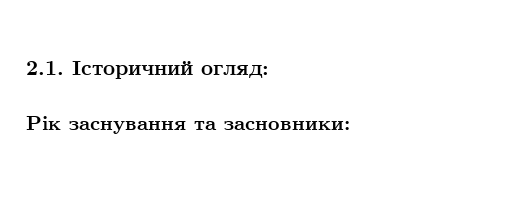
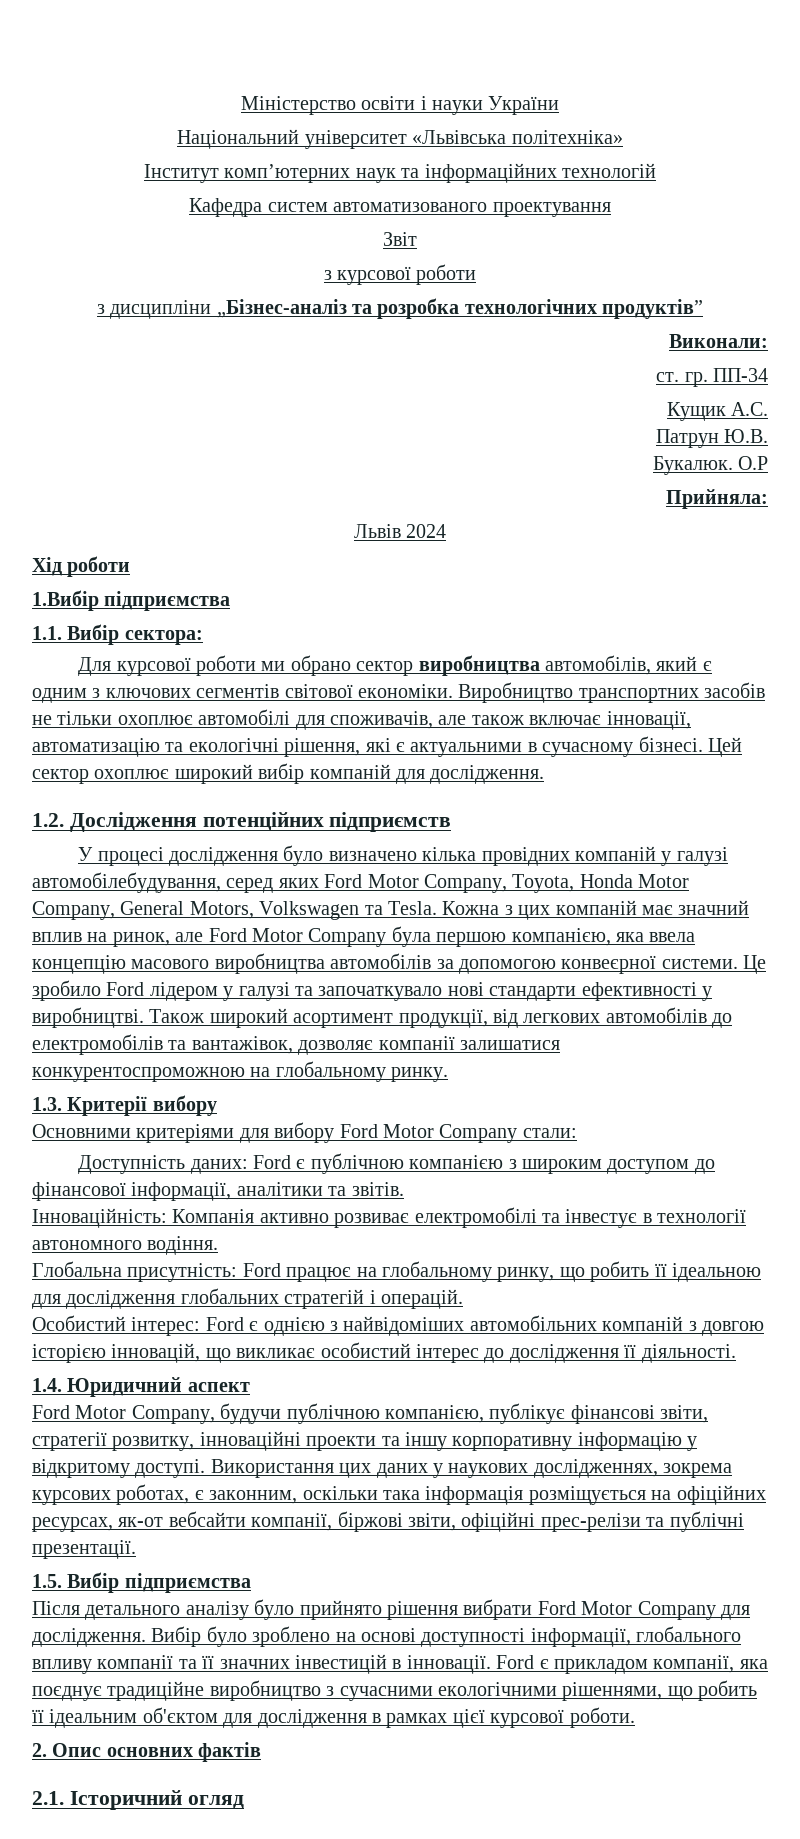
[26,61,269,79] [26,116,350,134] 2.1. Історичний огляд: // Рік заснування та засновники: -> [240,96,560,115] [177,129,623,149] [144,163,656,183] [189,198,611,217] [383,232,417,246] [323,264,477,285] [96,298,704,319] [669,334,768,348] [656,368,768,387] [666,402,768,421] [655,429,768,448] [652,456,768,475] [666,489,768,509] [353,524,447,538] [32,556,131,577] [32,590,231,611] [32,624,203,645] [78,655,712,676] [32,682,766,703] [32,709,691,730] [32,736,742,757] [32,763,545,784] [32,812,452,832] [78,845,728,866] [32,872,690,893] [32,900,750,920] [32,926,696,947] [32,953,767,974] [32,980,712,1001] [32,1007,733,1028] [32,1034,560,1055] [32,1061,449,1082] [32,1095,217,1116] [32,1122,577,1143] [78,1153,715,1174] [32,1182,404,1201] [32,1207,747,1228] [32,1236,219,1255] [32,1261,761,1282] [32,1288,463,1309] [32,1315,764,1336] [32,1342,736,1363] [32,1377,250,1397] [32,1403,709,1424] [32,1431,698,1451] [32,1459,733,1478] [32,1484,766,1505] [32,1511,744,1532] [32,1540,136,1559] [32,1572,251,1593] [32,1599,750,1620] [32,1626,742,1647] [32,1654,768,1674] [32,1680,758,1701] [32,1707,635,1728] [32,1742,262,1762] [32,1790,244,1810] Міністерство освіти і науки України // Національний університет «Львівська політехніка» // Інститут комп’ютерних наук та інформаційних технологій // Кафедра систем автоматизованого проектування // Звіт // з курсової роботи // з дисципліни „Бізнес-аналіз та розробка технологічних продуктів” // Виконали: // ст. гр. ПП-34 // Кущик А.С. // Патрун Ю.В. // Букалюк. О.Р // Прийняла: // Львів 2024 // Хід роботи // 1.Вибір підприємства // 1.1. Вибір сектора: // Для курсової роботи ми обрано сектор виробництва автомобілів, який є одним з ключових сегментів світової економіки. Виробництво транспортних засобів не тільки охоплює автомобілі для споживачів, але також включає інновації, автоматизацію та екологічні рішення, які є актуальними в сучасному бізнесі. Цей сектор охоплює широкий вибір компаній для дослідження. // 1.2. Дослідження потенційних підприємств // У процесі дослідження було визначено кілька провідних компаній у галузі автомобілебудування, серед яких Ford Motor Company, Toyota, Honda Motor Company, General Motors, Volkswagen та Tesla. Кожна з цих компаній має значний вплив на ринок, але Ford Motor Company була першою компанією, яка ввела концепцію масового виробництва автомобілів за допомогою конвеєрної системи. Це зробило Ford лідером у галузі та започаткувало нові стандарти ефективності у виробництві. Також широкий асортимент продукції, від легкових автомобілів до електромобілів та вантажівок, дозволяє компанії залишатися конкурентоспроможною на глобальному ринку. // 1.3. Критерії вибору // Основними критеріями для вибору Ford Motor Company стали: // Доступність даних: Ford є публічною компанією з широким доступом до фінансової інформації, аналітики та звітів. // Інноваційність: Компанія активно розвиває електромобілі та інвестує в технології автономного водіння. // Глобальна присутність: Ford працює на глобальному ринку, що робить її ідеальною для дослідження глобальних стратегій і операцій. // Особистий інтерес: Ford є однією з найвідоміших автомобільних компаній з довгою історією інновацій, що викликає особистий інтерес до дослідження її діяльності. // 1.4. Юридичний аспект // Ford Motor Company, будучи публічною компанією, публікує фінансові звіти, стратегії розвитку, інноваційні проекти та іншу корпоративну інформацію у відкритому доступі. Використання цих даних у наукових дослідженнях, зокрема курсових роботах, є законним, оскільки така інформація розміщується на офіційних ресурсах, як-от вебсайти компанії, біржові звіти, офіційні прес-релізи та публічні презентації. // 1.5. Вибір підприємства // Після детального аналізу було прийнято рішення вибрати Ford Motor Company для дослідження. Вибір було зроблено на основі доступності інформації, глобального впливу компанії та її значних інвестицій в інновації. Ford є прикладом компанії, яка поєднує традиційне виробництво з сучасними екологічними рішеннями, що робить її ідеальним об'єктом для дослідження в рамках цієї курсової роботи. // 2. Опис основних фактів // 2.1. Історичний огляд

